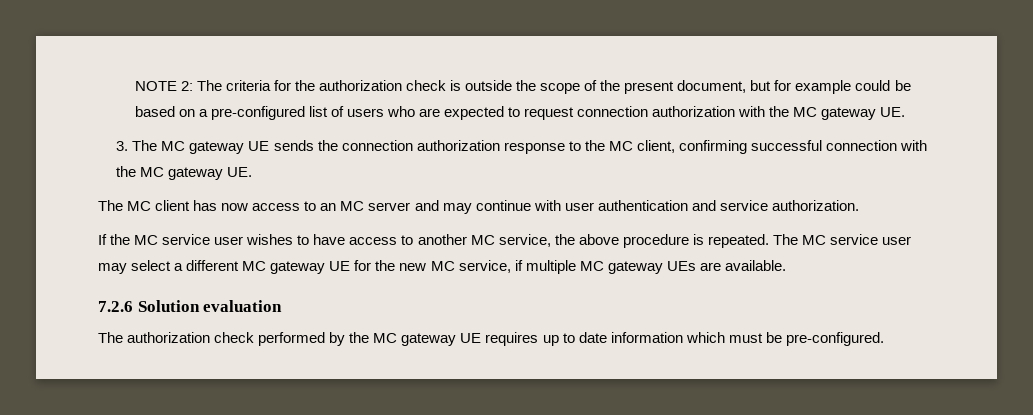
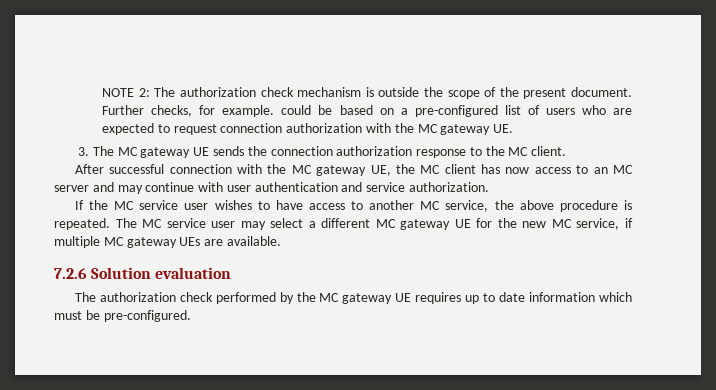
[225,80,446,91] criteria for the authorization check -> [179,87,362,97] authorization check mechanism
[677,80,852,94] document, but for example -> [570,87,632,97] [102,105,275,117] document. Further checks, for example.
[636,140,747,154] client, confirming -> [531,146,567,156] [74,164,104,174] client. // After
[227,167,253,177] [98,200,123,211] UE. // The -> [370,164,415,176] UE, the

